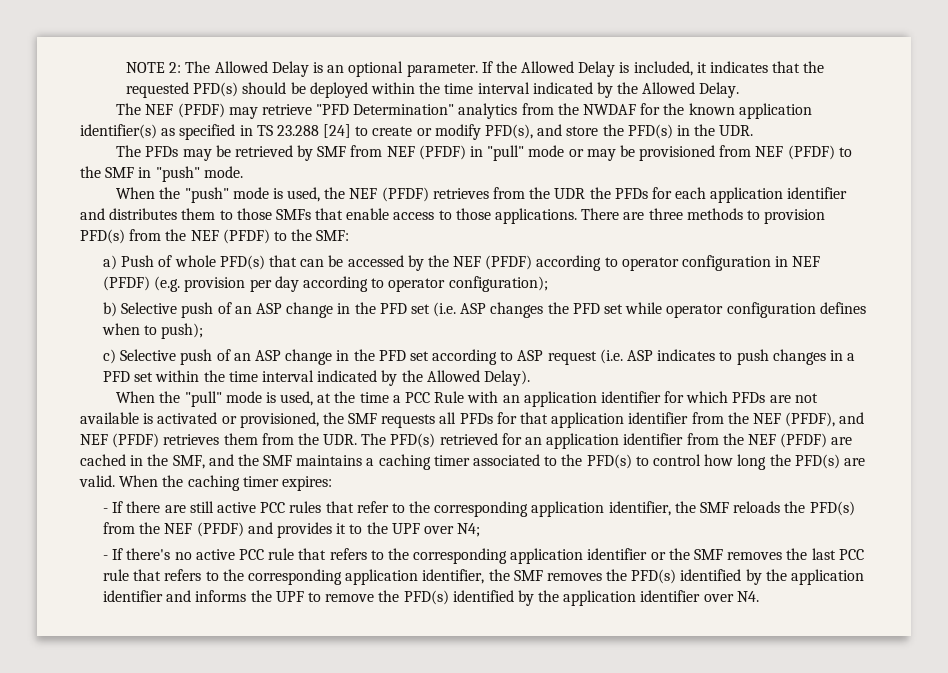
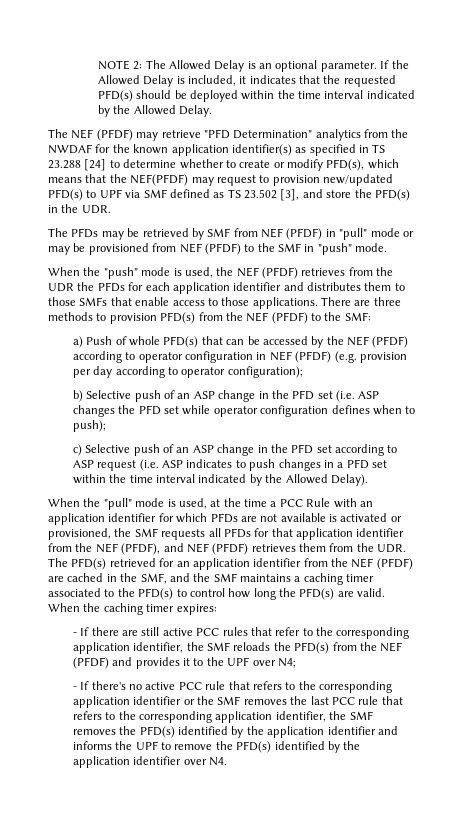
(369, 131) none -> [123,159,236,169] determine whether to
(534, 131) none -> [367,159,399,169] [48,174,393,186] [48,189,300,201] which means that the NEF(PFDF) may request to provision new/updated PFD(s) to UPF via SMF defined as TS 23.502 [3],

